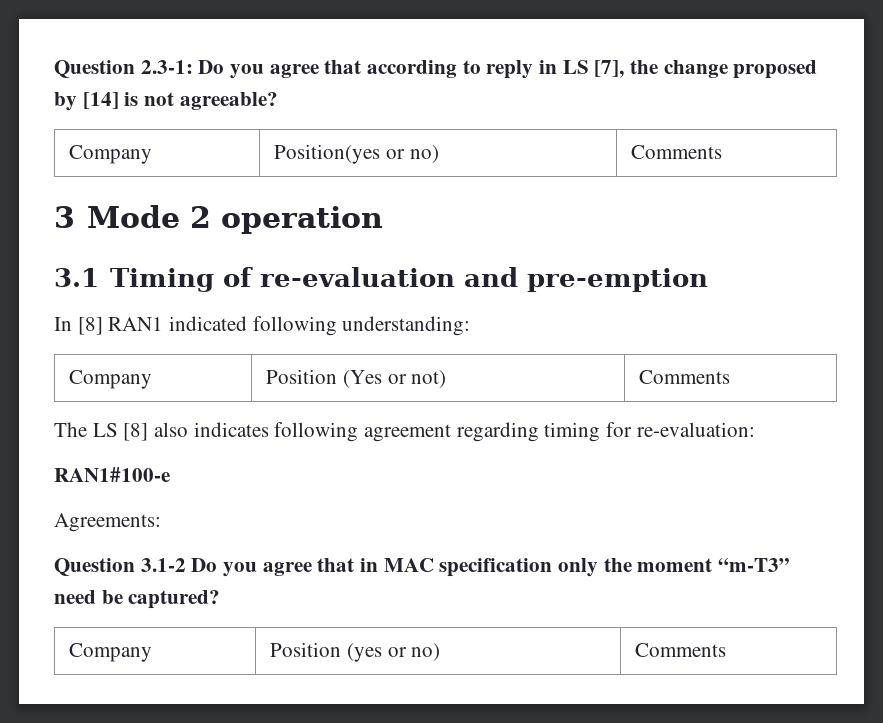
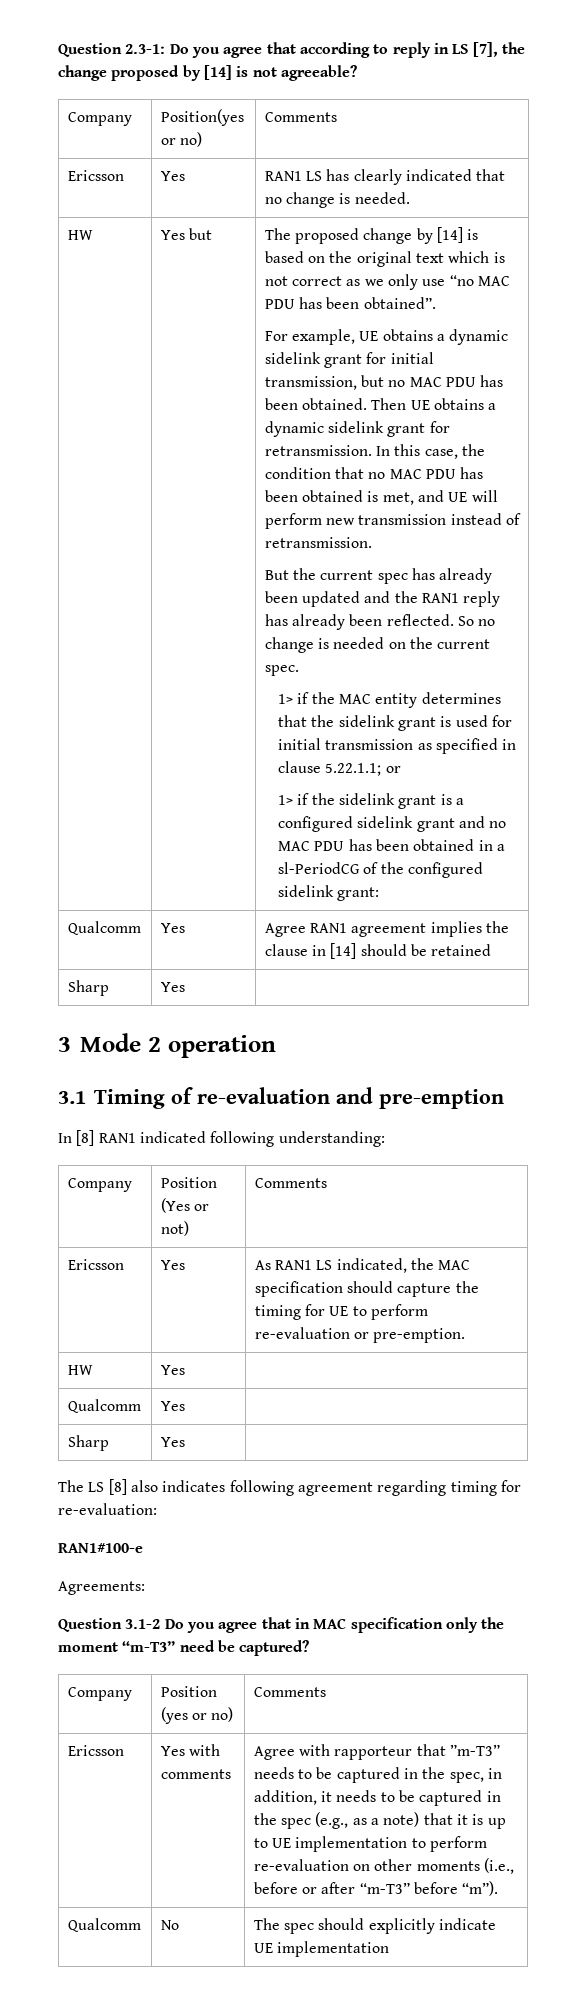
(723, 152) none -> [67,170,124,181] [160,171,185,181] [264,169,506,185] [264,192,410,208] [67,230,93,240] [160,228,213,240] [264,227,479,244] [264,251,505,267] [264,274,511,290] [264,297,436,309] [264,329,509,345] [264,352,434,368] [264,375,504,390] [264,398,497,410] [264,421,450,437] [264,444,486,459] [264,467,484,479] [264,490,498,505] [264,513,522,529] [264,537,372,548] [264,568,493,584] [264,591,501,607] [264,614,496,630] [264,637,491,653] [264,665,299,676] [278,692,501,708] [278,715,513,731] [278,738,517,754] [278,761,401,776] [278,793,465,809] [278,816,507,832] [278,839,506,851] [278,862,484,878] [278,885,380,901] [67,921,141,935] [160,923,185,933] [264,921,510,937] [264,943,492,959] [67,980,109,996] [160,982,185,992] // Ericsson | Yes | RAN1 LS has clearly indicated that no change is needed. // HW | Yes but | The proposed change by [14] is based on the original text which is not correct as we only use “no MAC PDU has been obtained”. // For example, UE obtains a dynamic sidelink grant for initial transmission, but no MAC PDU has been obtained. Then UE obtains a dynamic sidelink grant for retransmission. In this case, the condition that no MAC PDU has been obtained is met, and UE will perform new transmission instead of retransmission. // But the current spec has already been updated and the RAN1 reply has already been reflected. So no change is needed on the current spec. // 1> if the MAC entity determines that the sidelink grant is used for initial transmission as specified in clause 5.22.1.1; or // 1> if the sidelink grant is a configured sidelink grant and no MAC PDU has been obtained in a sl-PeriodCG of the configured sidelink grant: // Qualcomm | Yes | Agree RAN1 agreement implies the clause in [14] should be retained // Sharp | Yes |
(731, 377) none -> [67,1259,124,1270] [160,1260,185,1270] [254,1258,471,1273] [254,1281,479,1297] [254,1304,429,1320] [254,1327,466,1343] [67,1365,93,1375] [160,1365,185,1375] [67,1399,141,1413] [160,1401,185,1411] [67,1435,109,1451] [160,1437,185,1447] // Ericsson | Yes | As RAN1 LS indicated, the MAC specification should capture the timing for UE to perform re-evaluation or pre-emption. // HW | Yes | // Qualcomm | Yes | // Sharp | Yes |
(727, 650) none -> [67,1745,124,1756] [160,1744,221,1756] [160,1769,231,1779] [253,1744,501,1760] [253,1767,503,1783] [253,1790,501,1806] [253,1812,506,1829] [253,1836,488,1852] [253,1858,515,1874] [253,1881,499,1896] [67,1918,141,1932] [160,1920,179,1930] [253,1918,497,1934] [253,1941,390,1957] // Ericsson | Yes with comments | Agree with rapporteur that ”m-T3” needs to be captured in the spec, in addition, it needs to be captured in the spec (e.g., as a note) that it is up to UE implementation to perform re-evaluation on other moments (i.e., before or after “m-T3” before “m”). // Qualcomm | No | The spec should explicitly indicate UE implementation

